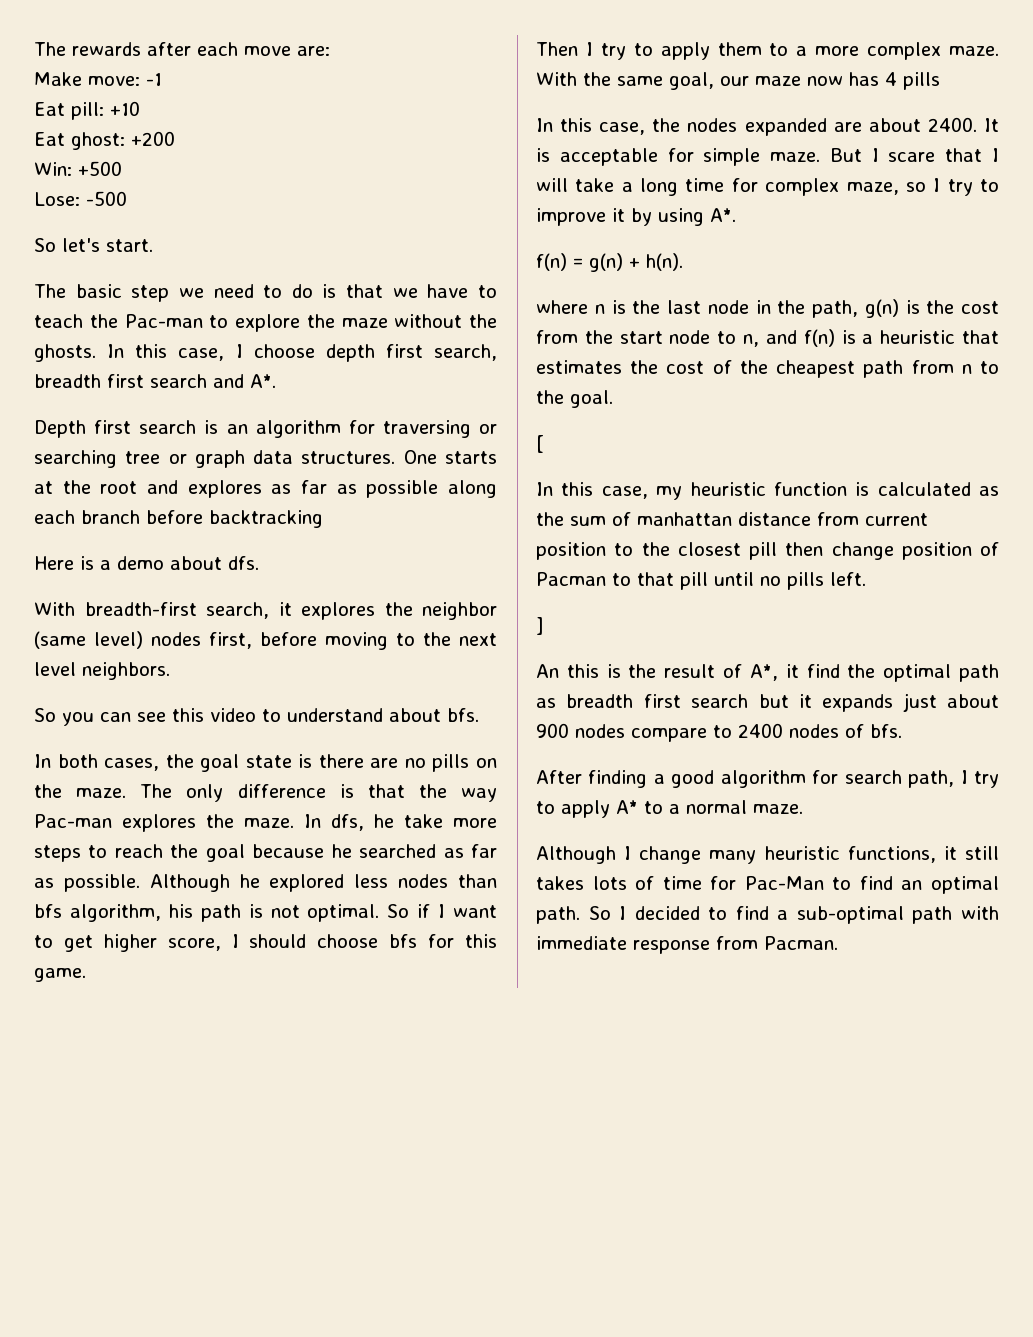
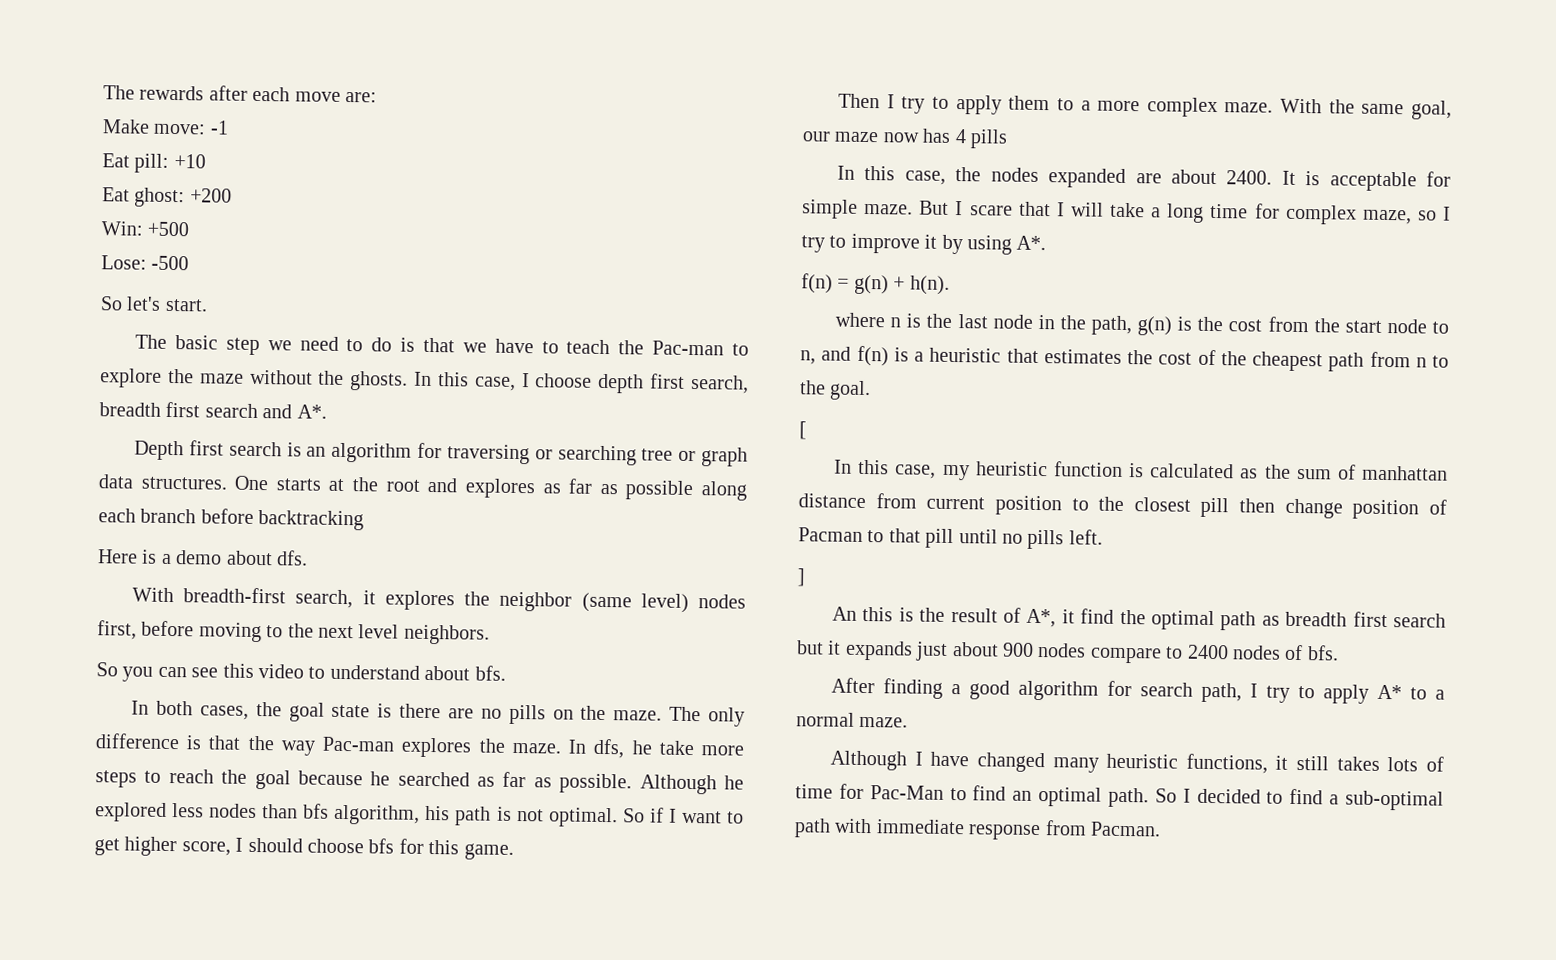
[639,846,702,864] change -> [930,751,1045,773] have changed

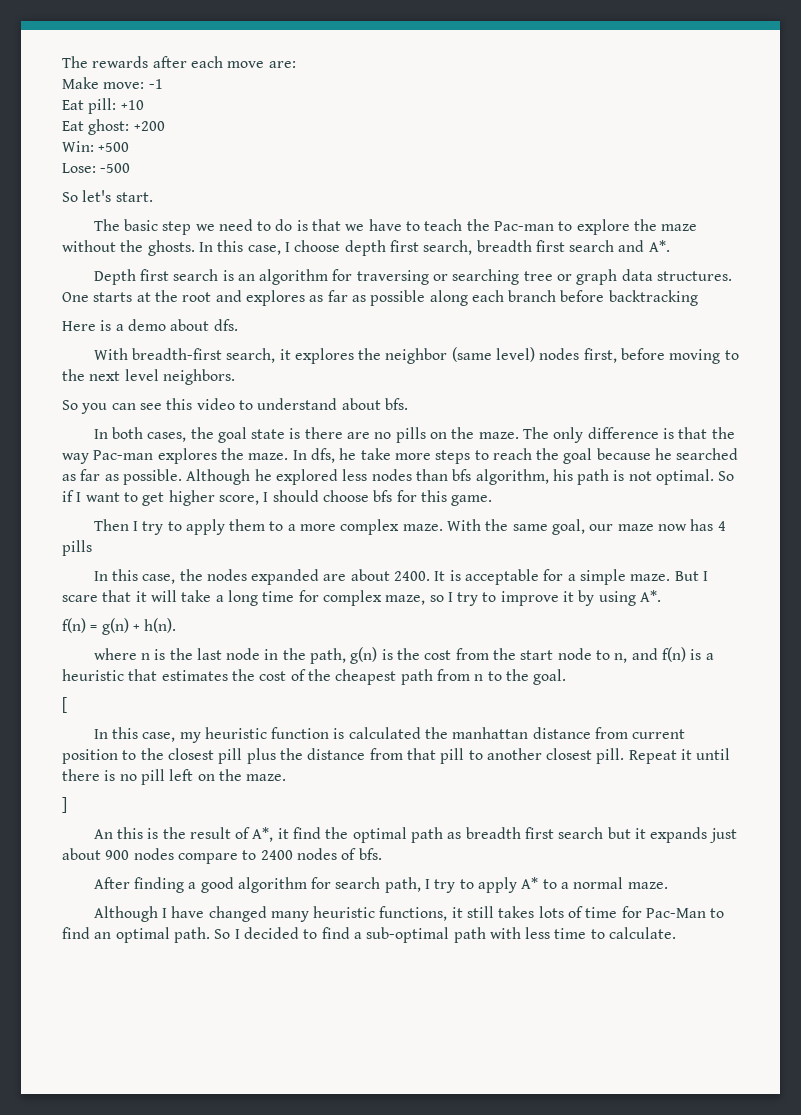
(1451, 179) none -> [567,574,576,581] a
[1056,202,1065,217] I -> [135,591,147,602] it
[1240,464,1356,480] as the sum of -> [425,727,449,739] the
[1239,498,1447,520] [798,527,1103,550] then change position of Pacman to that pill until no pills left. -> [246,748,731,764] [62,769,287,785] plus the distance from that pill to another closest pill. Repeat it until there is no pill left on the maze.
[875,819,1161,841] immediate response from Pacman. -> [525,927,677,939] less time to calculate.

